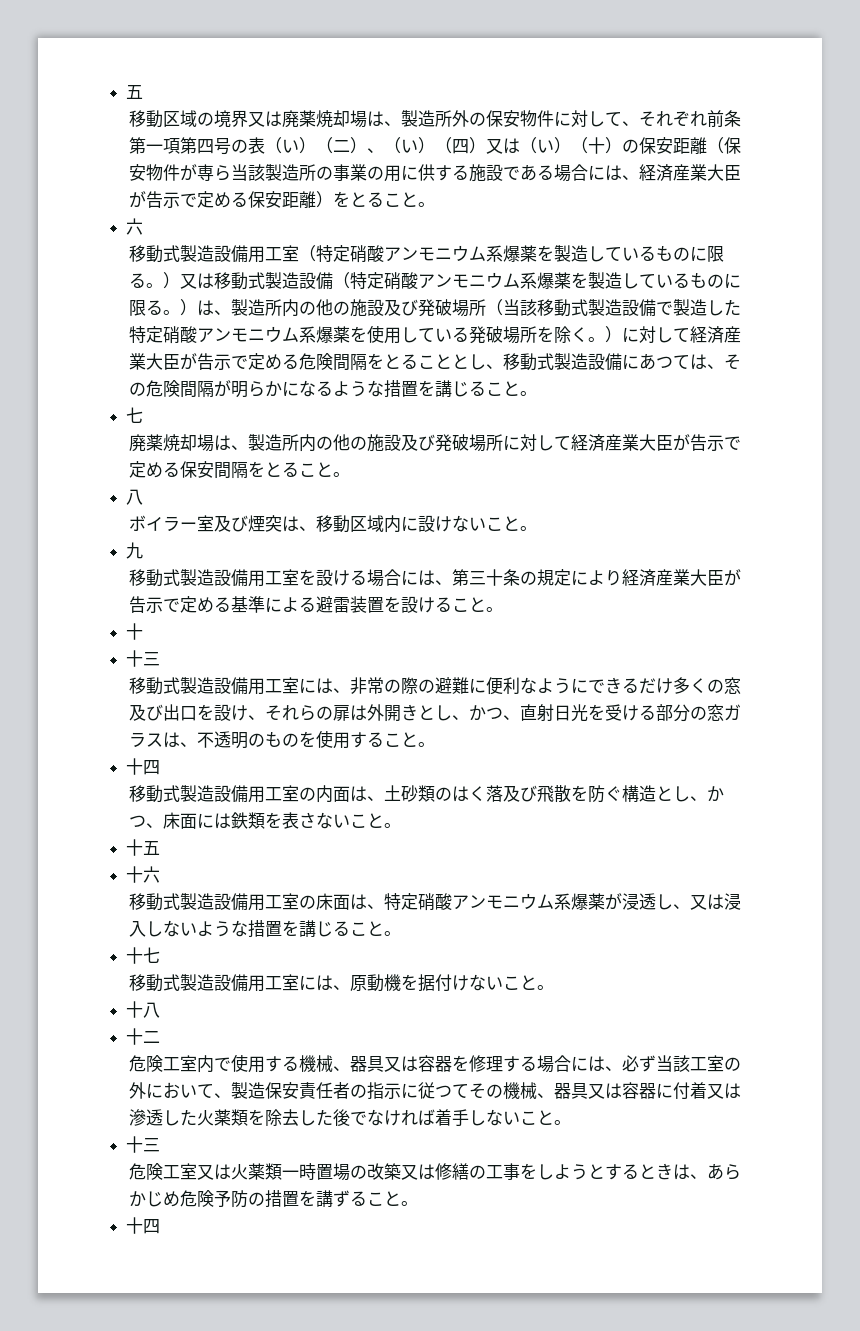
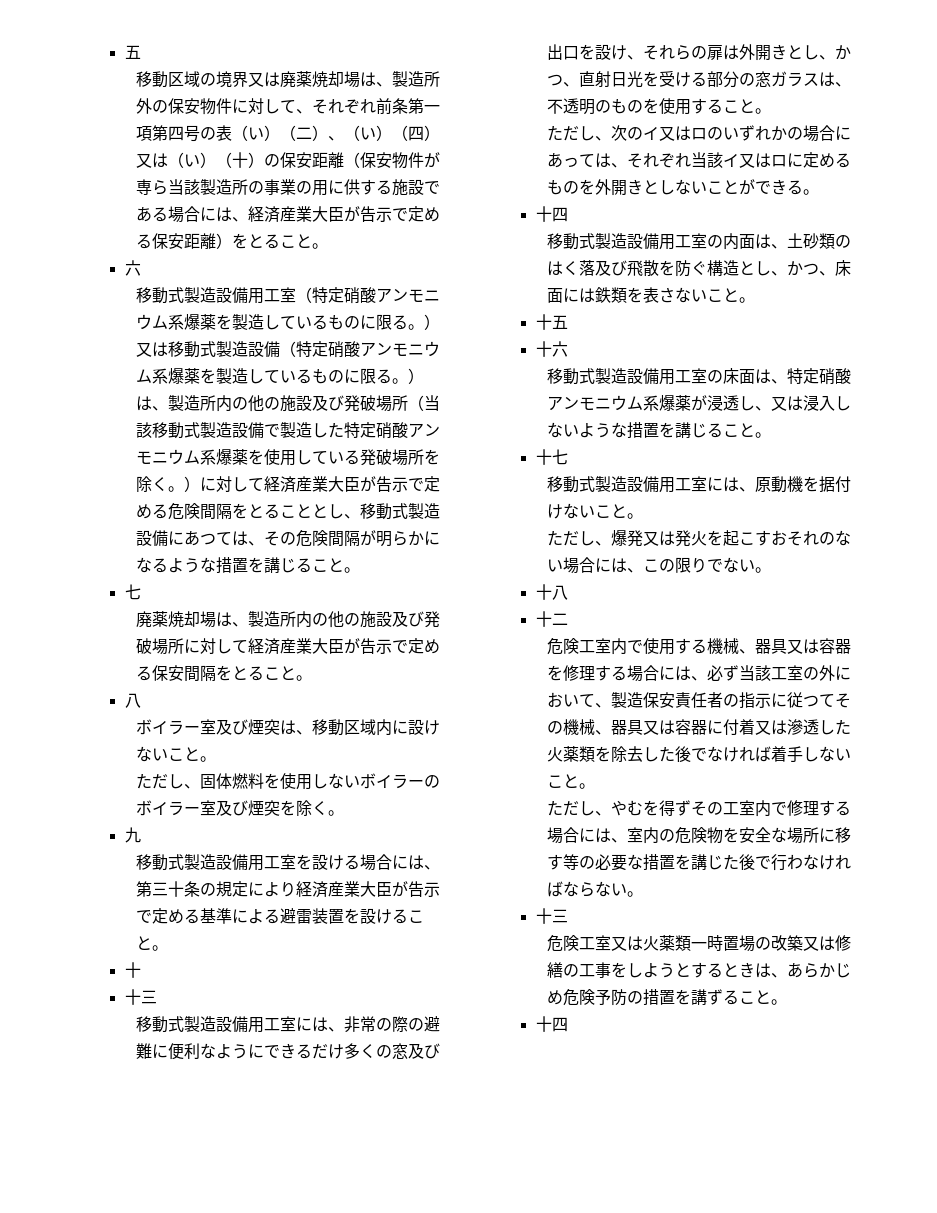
(537, 528) none -> [136,773,441,790] [136,800,345,816] // ただし、固体燃料を使用しないボイラーのボイラー室及び煙突を除く。
(435, 744) none -> [547,125,852,142] [547,152,852,168] [547,179,820,196] // ただし、次のイ又はロのいずれかの場合にあっては、それぞれ当該イ又はロに定めるものを外開きとしないことができる。
(554, 987) none -> [547,530,852,547] [547,557,772,574] // ただし、爆発又は発火を起こすおそれのない場合には、この限りでない。
(571, 1122) none -> [547,800,852,817] [547,827,852,844] [547,854,852,871] [547,881,644,897] // ただし、やむを得ずその工室内で修理する場合には、室内の危険物を安全な場所に移す等の必要な措置を講じた後で行わなければならない。

